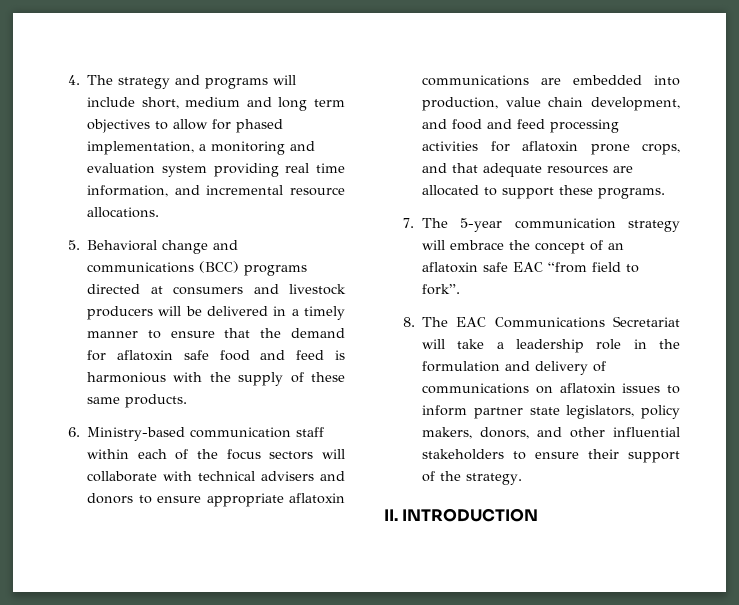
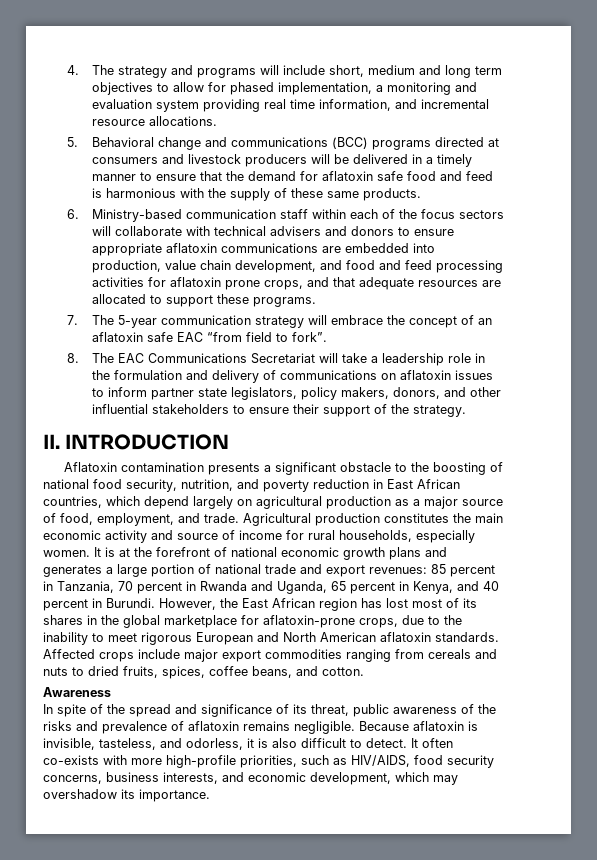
(539, 515) none -> [64,462,504,475] [43,479,460,492] [43,496,503,509] [43,513,503,526] [43,530,475,543] [43,547,447,560] [43,564,495,577] [43,581,499,594] [43,598,477,611] [43,615,462,628] [43,632,499,645] [43,649,497,662] [43,666,364,679] [43,687,111,697] [43,704,496,717] [43,721,478,734] [43,738,453,750] [43,755,494,768] [43,772,458,785] [43,789,210,802] // Aflatoxin contamination presents a significant obstacle to the boosting of national food security, nutrition, and poverty reduction in East African countries, which depend largely on agricultural production as a major source of food, employment, and trade. Agricultural production constitutes the main economic activity and source of income for rural households, especially women. It is at the forefront of national economic growth plans and generates a large portion of national trade and export revenues: 85 percent in Tanzania, 70 percent in Rwanda and Uganda, 65 percent in Kenya, and 40 percent in Burundi. However, the East African region has lost most of its shares in the global marketplace for aflatoxin-prone crops, due to the inability to meet rigorous European and North American aflatoxin standards. Affected crops include major export commodities ranging from cereals and nuts to dried fruits, spices, coffee beans, and cotton. // Awareness // In spite of the spread and significance of its threat, public awareness of the risks and prevalence of aflatoxin remains negligible. Because aflatoxin is invisible, tasteless, and odorless, it is also difficult to detect. It often co-exists with more high-profile priorities, such as HIV/AIDS, food security concerns, business interests, and economic development, which may overshadow its importance.

